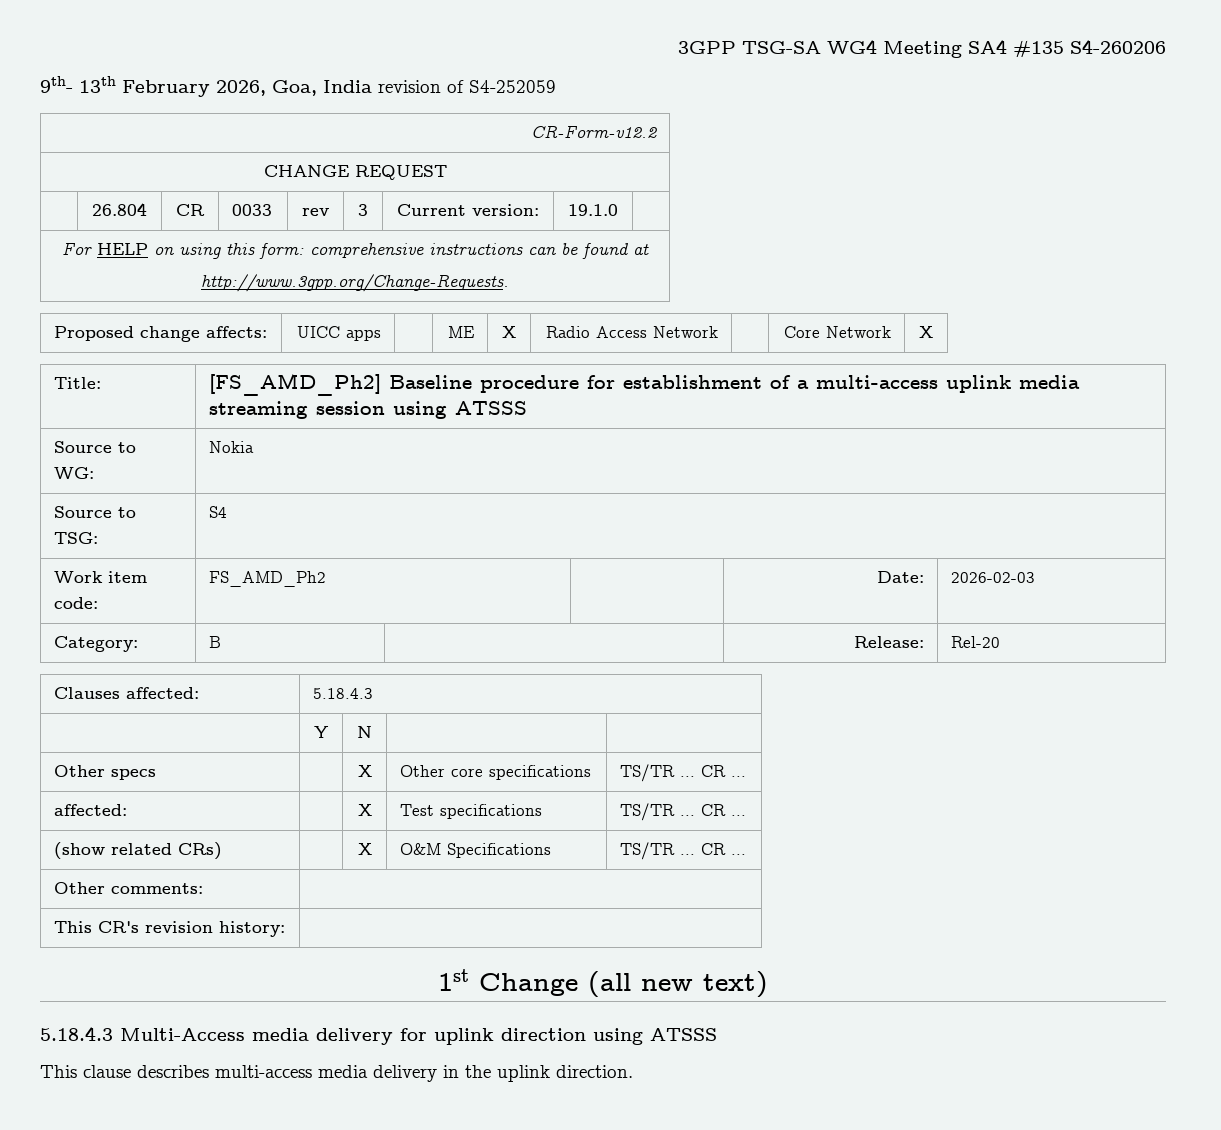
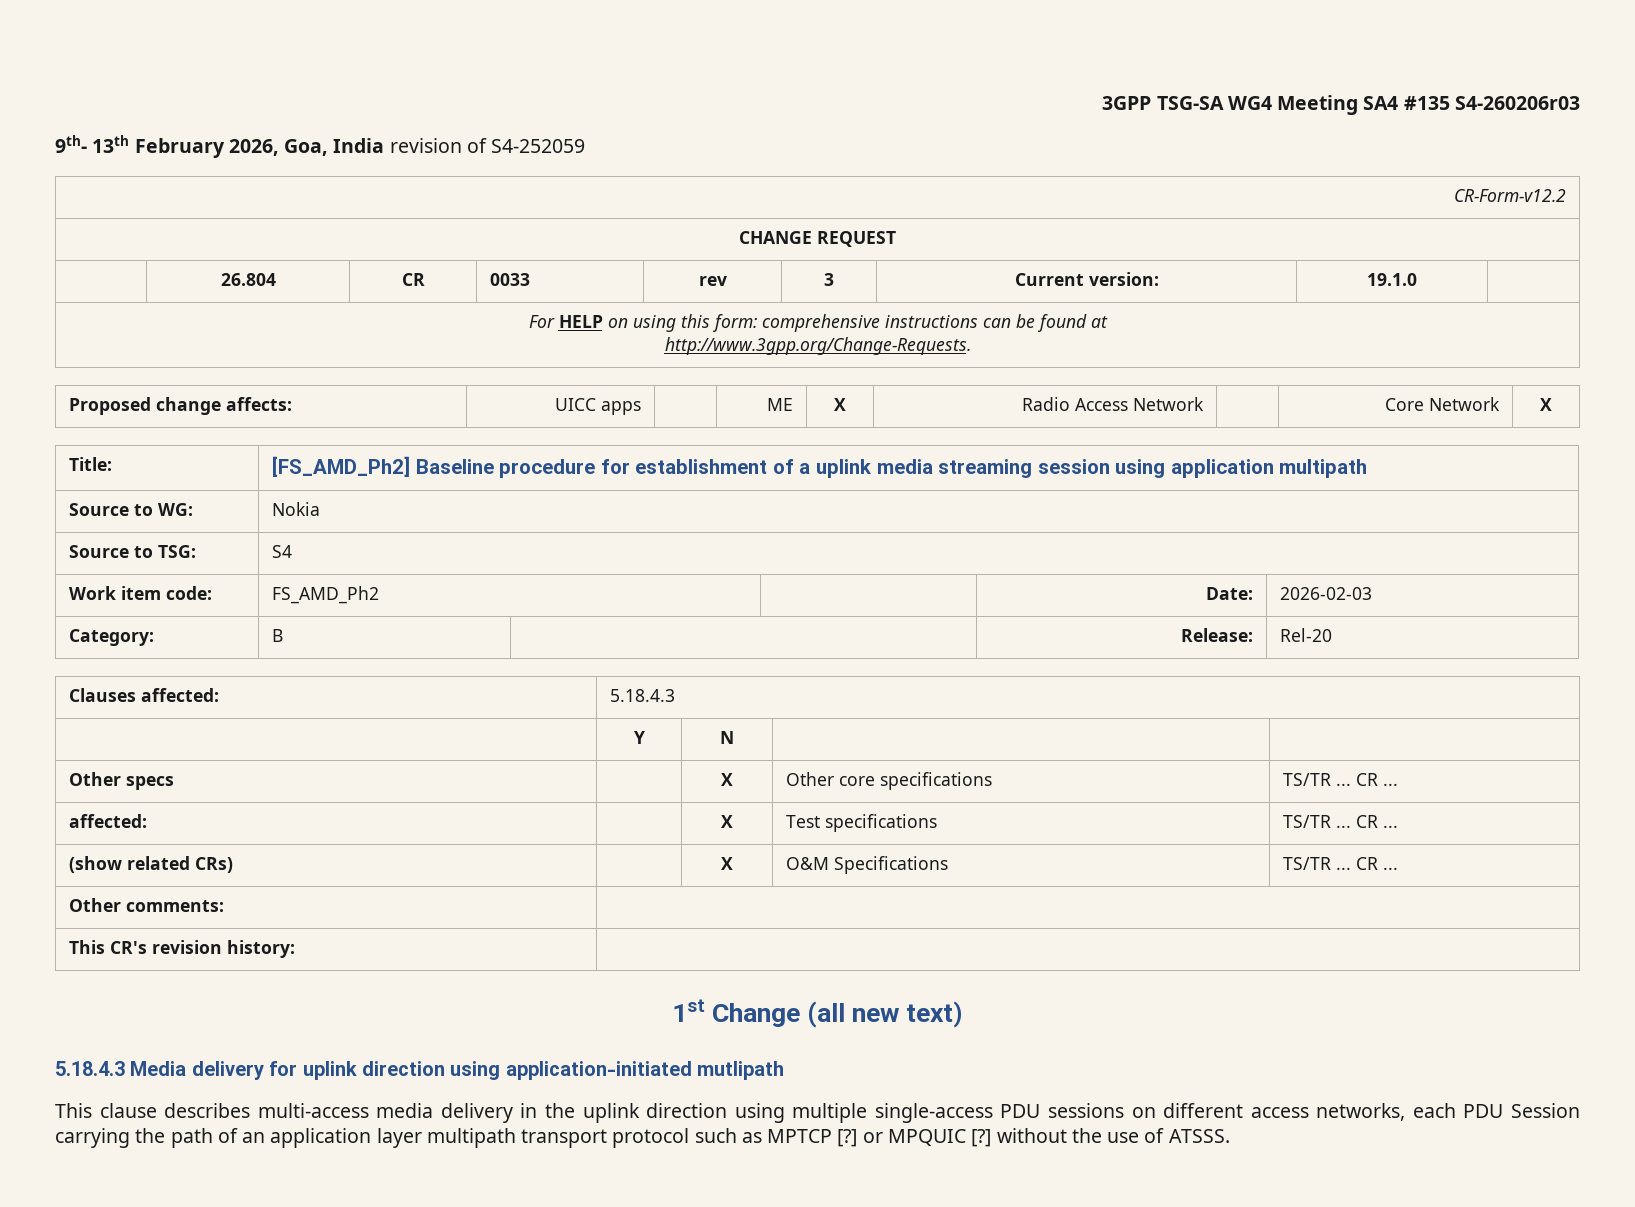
[1070,39,1166,54] S4-260206 -> [1455,96,1581,110] S4-260206r03
[816,375,939,389] multi-access -> (811, 468) none
[455,401,528,415] ATSSS -> [1170,459,1368,478] application multipath
[120,1028,309,1041] Multi-Access media -> [130,1061,187,1076] Media
[650,1028,717,1041] ATSSS -> [505,1061,785,1080] application-initiated mutlipath
[556,1065,633,1078] direction. -> [646,1103,1581,1123] [55,1128,1230,1148] direction using multiple single-access PDU sessions on different access networks, each PDU Session carrying the path of an application layer multipath transport protocol such as MPTCP [?] or MPQUIC [?] without the use of ATSSS.

